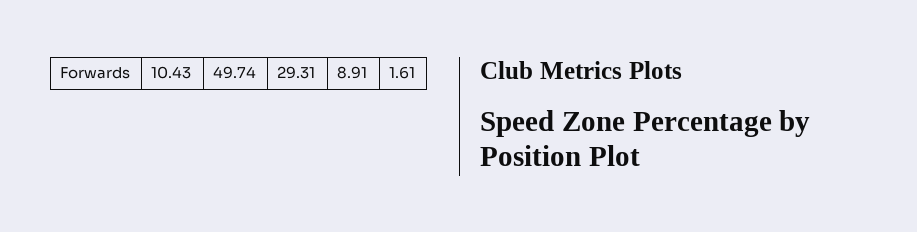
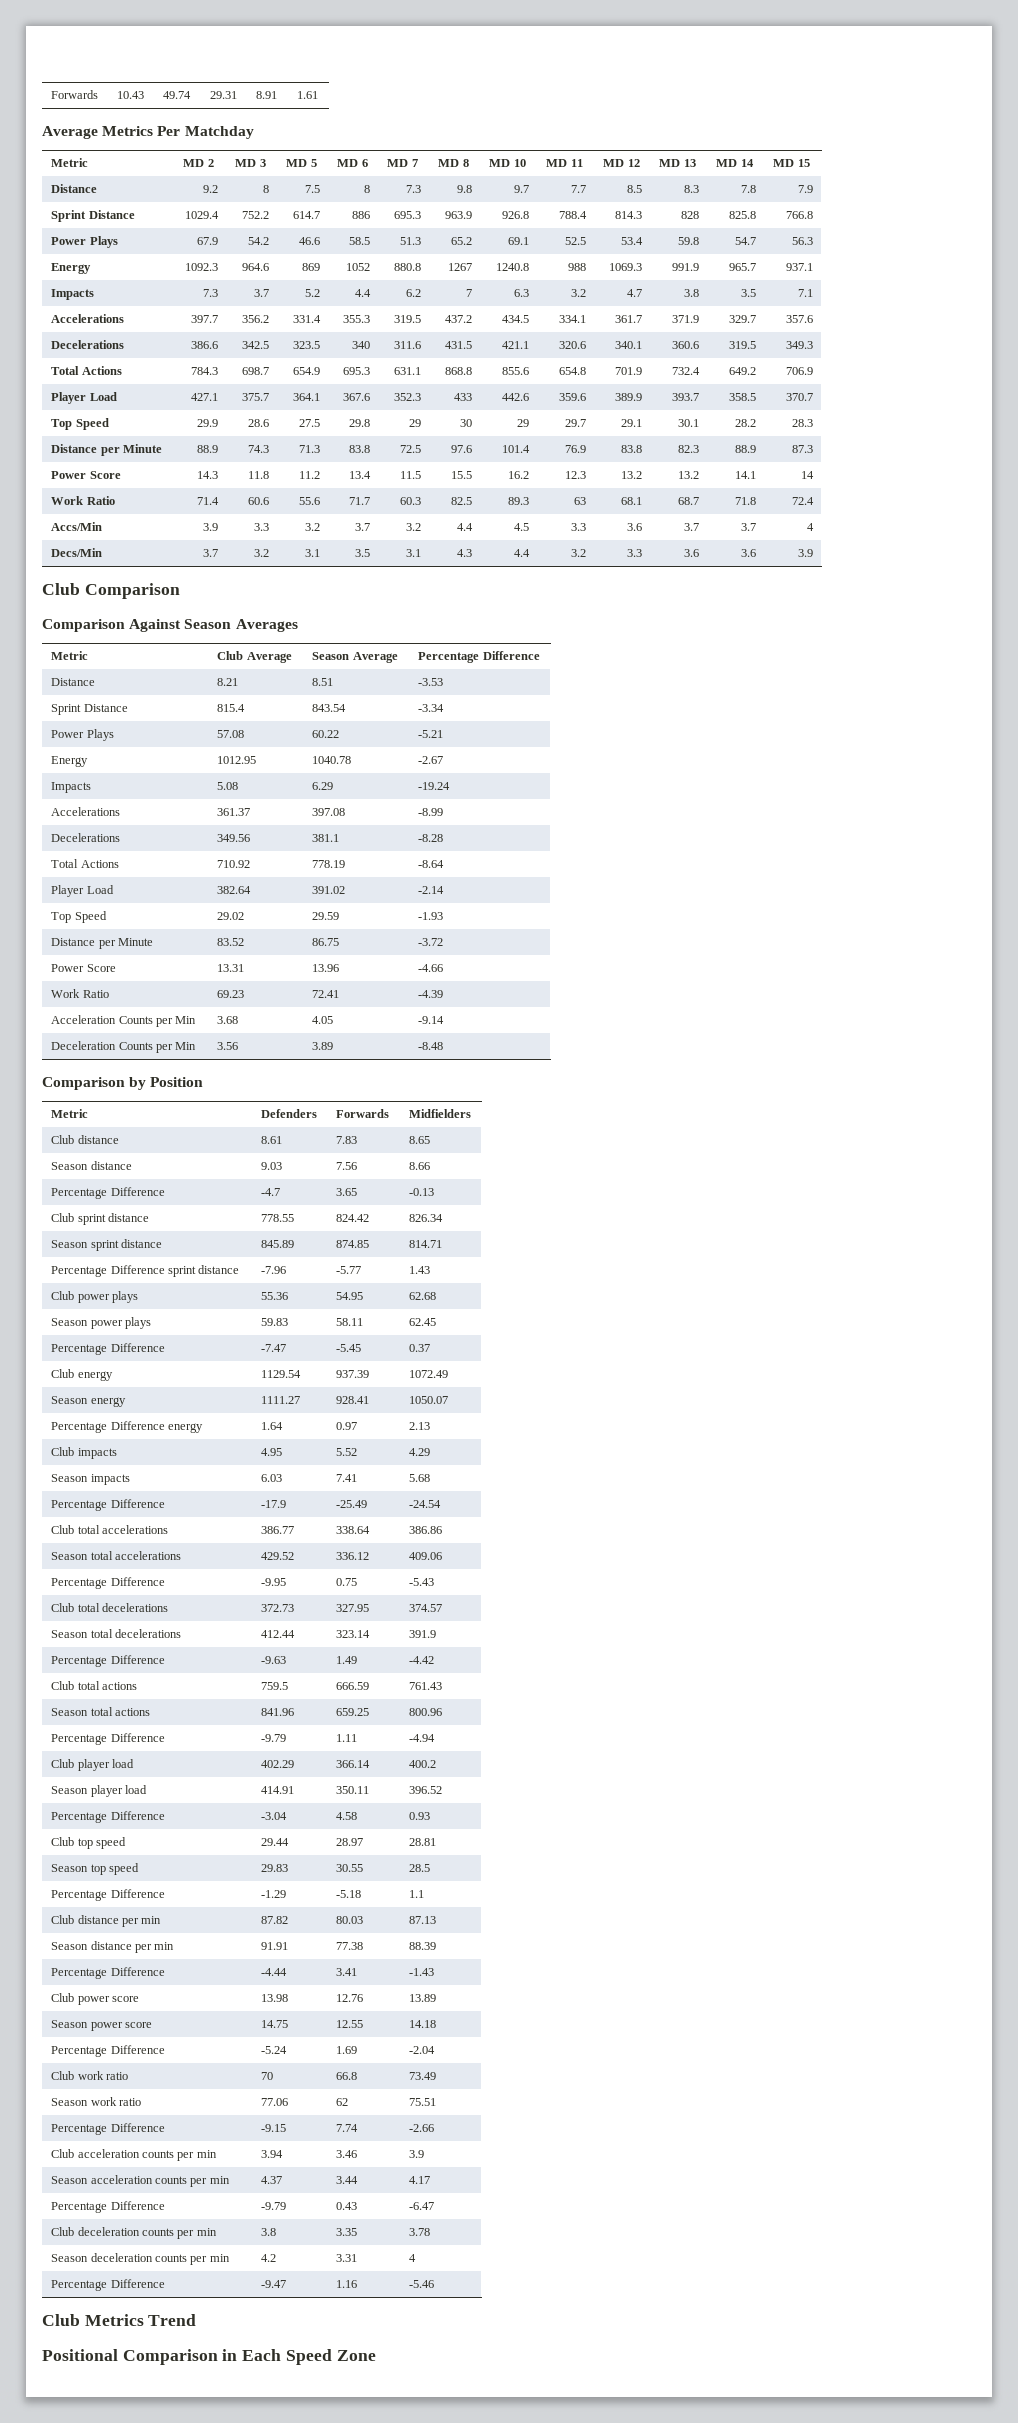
[480,61,682,79] [480,110,811,137] [480,145,640,166] Club Metrics Plots // Speed Zone Percentage by Position Plot -> [42,126,254,139] [51,158,89,167] [183,159,214,167] [235,159,266,167] [286,159,317,167] [337,159,368,167] [387,159,418,167] [438,159,469,167] [489,159,526,167] [546,159,583,167] [603,159,640,167] [659,159,696,167] [716,159,754,167] [773,159,810,167] [51,184,98,193] [202,185,218,193] [262,185,269,193] [304,185,320,193] [363,185,370,193] [405,185,421,193] [456,185,472,193] [513,185,529,193] [570,185,586,193] [626,185,642,193] [683,185,699,193] [740,185,756,193] [797,185,813,193] [51,210,135,222] [184,211,219,219] [241,211,269,219] [292,211,320,219] [351,211,370,219] [393,211,421,219] [444,211,472,219] [501,211,529,219] [558,211,587,219] [614,211,642,219] [680,211,699,219] [728,211,756,219] [785,211,813,219] [51,236,118,248] [196,237,218,245] [247,237,269,245] [298,237,320,245] [348,237,370,245] [399,237,421,245] [450,237,472,245] [507,237,529,245] [564,237,586,245] [620,237,643,245] [677,237,699,245] [734,237,756,245] [791,237,813,245] [51,263,92,274] [184,263,218,271] [241,263,269,271] [301,263,320,271] [345,263,370,271] [393,263,421,271] [447,263,472,271] [495,263,529,271] [567,263,586,271] [608,263,642,271] [671,263,699,271] [728,263,756,271] [785,263,813,271] [51,289,95,300] [202,289,218,297] [253,289,269,297] [304,289,320,297] [354,289,371,297] [405,289,421,297] [465,289,472,297] [513,289,529,297] [570,289,586,297] [626,289,642,297] [683,289,699,297] [740,289,756,297] [797,289,813,297] [51,314,125,323] [190,315,218,323] [241,315,269,323] [292,315,321,323] [342,315,370,323] [393,315,421,323] [444,315,472,323] [501,315,529,323] [558,315,586,323] [614,315,642,323] [671,315,699,323] [728,315,756,323] [785,315,813,323] [51,340,125,349] [190,341,218,349] [241,341,269,349] [292,341,320,349] [351,341,370,349] [393,341,421,349] [444,341,472,349] [501,341,529,349] [558,341,586,349] [614,341,642,349] [671,341,699,349] [728,341,756,349] [785,341,813,349] [51,366,122,375] [190,367,218,375] [241,367,269,375] [292,367,320,375] [342,367,370,375] [393,367,421,375] [444,367,472,375] [501,367,529,375] [558,367,586,375] [614,367,642,375] [671,367,700,375] [728,367,756,375] [785,367,813,375] [51,392,117,404] [190,393,218,401] [241,393,269,401] [292,393,320,401] [342,393,370,401] [393,393,421,401] [453,393,472,401] [501,393,529,401] [558,393,586,401] [614,393,642,401] [671,393,699,401] [728,393,756,401] [785,393,813,401] [51,418,109,430] [196,419,218,427] [247,419,269,427] [298,419,320,427] [348,419,370,427] [408,419,421,427] [459,419,472,427] [516,419,529,427] [564,419,586,427] [620,419,642,427] [677,419,699,427] [734,419,756,427] [791,419,813,427] [51,444,162,456] [196,445,218,453] [247,445,269,453] [298,445,320,453] [348,445,370,453] [399,445,421,453] [450,445,472,453] [501,445,530,453] [564,445,586,453] [620,445,642,453] [677,445,699,453] [734,445,756,453] [791,445,813,453] [51,471,121,479] [196,471,218,479] [247,471,269,479] [298,471,320,479] [348,471,371,479] [399,471,421,479] [450,471,472,479] [507,471,529,479] [564,471,586,479] [620,471,642,479] [677,471,699,479] [734,471,756,479] [800,471,814,479] [51,496,115,505] [196,497,219,505] [247,497,269,505] [298,497,320,505] [348,497,370,505] [399,497,421,505] [450,497,472,505] [507,497,529,505] [573,497,586,505] [620,497,642,505] [677,497,699,505] [734,497,756,505] [791,497,814,505] [51,522,103,531] [202,523,218,531] [253,523,269,531] [304,523,320,531] [354,523,370,531] [405,523,421,531] [456,523,473,531] [513,523,529,531] [570,523,586,531] [626,523,642,531] [683,523,699,531] [740,523,756,531] [806,523,814,531] [51,548,103,557] [202,549,218,557] [253,549,269,557] [304,549,320,557] [354,549,370,557] [405,549,421,557] [456,549,472,557] [513,549,530,557] [570,549,586,557] [626,549,642,557] [683,549,699,557] [740,549,756,557] [797,549,813,557] [42,583,180,599] [42,619,298,632] [51,651,89,660] [217,651,292,663] [312,652,398,663] [418,651,540,663] [51,678,96,686] [217,678,239,686] [312,678,334,686] [418,678,444,686] [51,704,128,715] [217,704,246,712] [312,704,347,712] [418,704,445,712] [51,729,114,741] [217,730,245,738] [312,730,340,738] [418,730,444,738] [51,756,89,767] [217,756,257,764] [312,756,352,764] [418,756,444,764] [51,782,92,793] [217,782,239,790] [312,782,334,790] [418,782,451,790] [51,807,121,816] [217,808,251,816] [312,808,346,816] [418,808,444,816] [51,833,121,842] [217,834,251,842] [312,834,340,842] [418,834,444,842] [51,859,119,868] [217,860,251,868] [312,860,346,868] [418,860,445,868] [51,885,114,897] [217,886,252,894] [312,886,346,894] [418,886,445,894] [51,911,107,923] [217,912,245,920] [312,912,340,920] [418,912,444,920] [51,938,153,949] [217,938,245,946] [312,938,340,946] [418,938,444,946] [51,964,116,972] [217,964,245,972] [312,964,340,972] [418,964,444,972] [51,989,109,998] [217,990,245,998] [312,990,340,998] [418,990,444,998] [51,1015,197,1027] [217,1016,239,1024] [312,1016,334,1024] [418,1016,445,1024] [51,1041,197,1053] [217,1042,239,1050] [312,1042,334,1050] [418,1042,444,1050] [42,1077,204,1090] [51,1109,89,1118] [261,1109,318,1118] [336,1109,390,1118] [409,1109,472,1118] [51,1135,119,1144] [261,1136,283,1144] [336,1136,358,1144] [409,1136,431,1144] [51,1161,132,1170] [261,1162,283,1170] [336,1162,358,1170] [409,1162,431,1170] [51,1187,165,1199] [261,1188,281,1196] [336,1188,358,1196] [409,1188,435,1196] [51,1213,149,1225] [261,1214,295,1222] [336,1214,370,1222] [409,1214,444,1222] [51,1239,162,1251] [261,1240,295,1248] [336,1240,370,1248] [409,1240,443,1248] [51,1265,240,1277] [261,1266,287,1274] [336,1266,362,1274] [409,1266,431,1274] [51,1291,138,1303] [261,1292,289,1300] [336,1292,364,1300] [409,1292,437,1300] [51,1317,151,1329] [261,1318,289,1326] [336,1318,364,1326] [409,1318,437,1326] [51,1343,165,1355] [261,1344,287,1352] [336,1344,362,1352] [409,1344,431,1352] [51,1369,113,1381] [261,1370,302,1378] [336,1370,370,1378] [409,1370,449,1378] [51,1396,126,1407] [261,1396,301,1404] [336,1396,370,1404] [409,1396,449,1404] [51,1421,203,1433] [261,1422,284,1430] [336,1422,358,1430] [409,1422,431,1430] [51,1447,117,1459] [261,1448,283,1456] [336,1448,358,1456] [409,1448,431,1456] [51,1474,130,1485] [261,1474,283,1482] [336,1474,358,1482] [409,1474,431,1482] [51,1499,165,1511] [261,1500,287,1508] [336,1500,368,1508] [409,1500,442,1508] [51,1525,168,1534] [261,1526,295,1534] [336,1526,371,1534] [409,1526,443,1534] [51,1551,181,1560] [261,1552,295,1560] [336,1552,370,1560] [409,1552,443,1560] [51,1577,165,1589] [261,1578,287,1586] [336,1578,358,1586] [409,1578,435,1586] [51,1603,168,1612] [261,1604,295,1612] [336,1604,370,1612] [409,1604,443,1612] [51,1629,181,1638] [261,1630,296,1638] [336,1630,371,1638] [409,1630,437,1638] [51,1655,165,1667] [261,1656,287,1664] [336,1656,358,1664] [409,1656,435,1664] [51,1681,137,1690] [261,1682,289,1690] [336,1682,370,1690] [409,1682,443,1690] [51,1707,150,1716] [261,1708,295,1716] [336,1708,370,1716] [409,1708,443,1716] [51,1733,165,1745] [261,1734,287,1742] [336,1734,358,1742] [409,1734,436,1742] [51,1759,134,1771] [261,1760,295,1768] [336,1760,371,1768] [409,1760,437,1768] [51,1785,147,1797] [261,1786,295,1794] [336,1786,370,1794] [409,1786,443,1794] [51,1811,165,1823] [261,1812,288,1820] [336,1812,358,1820] [409,1812,431,1820] [51,1837,126,1849] [261,1838,290,1846] [336,1838,364,1846] [409,1838,437,1846] [51,1863,139,1875] [261,1864,289,1872] [336,1864,364,1872] [409,1864,431,1872] [51,1889,165,1901] [261,1890,287,1898] [336,1890,362,1898] [409,1890,425,1898] [51,1915,162,1927] [261,1916,289,1924] [336,1916,364,1924] [409,1916,437,1924] [51,1941,175,1953] [261,1942,289,1950] [336,1942,364,1950] [409,1942,437,1950] [51,1967,165,1979] [261,1968,288,1976] [336,1968,358,1976] [409,1968,435,1976] [51,1993,139,2005] [261,1994,289,2002] [336,1994,364,2002] [409,1994,437,2002] [51,2020,152,2031] [261,2020,289,2028] [336,2020,364,2028] [409,2020,437,2028] [51,2045,165,2057] [261,2046,288,2054] [336,2046,358,2054] [409,2046,436,2054] [51,2071,128,2080] [261,2072,274,2080] [336,2072,358,2080] [409,2072,437,2080] [51,2097,141,2106] [261,2098,289,2106] [336,2098,349,2106] [409,2098,437,2106] [51,2123,165,2135] [261,2124,287,2132] [336,2124,359,2132] [409,2124,435,2132] [51,2149,217,2161] [261,2150,284,2158] [336,2150,358,2158] [409,2150,425,2158] [51,2175,230,2187] [261,2176,283,2184] [336,2176,359,2184] [409,2176,431,2184] [51,2201,165,2213] [261,2202,287,2210] [336,2202,358,2210] [409,2202,435,2210] [51,2227,217,2239] [261,2228,277,2236] [336,2228,358,2236] [409,2228,431,2236] [51,2253,230,2265] [261,2254,277,2262] [336,2254,358,2262] [409,2254,417,2262] [51,2279,165,2291] [261,2280,287,2288] [336,2280,358,2288] [409,2280,435,2288] [42,2314,197,2326] [42,2349,376,2365] Average Metrics Per Matchday // Metric | MD 2 | MD 3 | MD 5 | MD 6 | MD 7 | MD 8 | MD 10 | MD 11 | MD 12 | MD 13 | MD 14 | MD 15 // Distance | 9.2 | 8 | 7.5 | 8 | 7.3 | 9.8 | 9.7 | 7.7 | 8.5 | 8.3 | 7.8 | 7.9 // Sprint Distance | 1029.4 | 752.2 | 614.7 | 886 | 695.3 | 963.9 | 926.8 | 788.4 | 814.3 | 828 | 825.8 | 766.8 // Power Plays | 67.9 | 54.2 | 46.6 | 58.5 | 51.3 | 65.2 | 69.1 | 52.5 | 53.4 | 59.8 | 54.7 | 56.3 // Energy | 1092.3 | 964.6 | 869 | 1052 | 880.8 | 1267 | 1240.8 | 988 | 1069.3 | 991.9 | 965.7 | 937.1 // Impacts | 7.3 | 3.7 | 5.2 | 4.4 | 6.2 | 7 | 6.3 | 3.2 | 4.7 | 3.8 | 3.5 | 7.1 // Accelerations | 397.7 | 356.2 | 331.4 | 355.3 | 319.5 | 437.2 | 434.5 | 334.1 | 361.7 | 371.9 | 329.7 | 357.6 // Decelerations | 386.6 | 342.5 | 323.5 | 340 | 311.6 | 431.5 | 421.1 | 320.6 | 340.1 | 360.6 | 319.5 | 349.3 // Total Actions | 784.3 | 698.7 | 654.9 | 695.3 | 631.1 | 868.8 | 855.6 | 654.8 | 701.9 | 732.4 | 649.2 | 706.9 // Player Load | 427.1 | 375.7 | 364.1 | 367.6 | 352.3 | 433 | 442.6 | 359.6 | 389.9 | 393.7 | 358.5 | 370.7 // Top Speed | 29.9 | 28.6 | 27.5 | 29.8 | 29 | 30 | 29 | 29.7 | 29.1 | 30.1 | 28.2 | 28.3 // Distance per Minute | 88.9 | 74.3 | 71.3 | 83.8 | 72.5 | 97.6 | 101.4 | 76.9 | 83.8 | 82.3 | 88.9 | 87.3 // Power Score | 14.3 | 11.8 | 11.2 | 13.4 | 11.5 | 15.5 | 16.2 | 12.3 | 13.2 | 13.2 | 14.1 | 14 // Work Ratio | 71.4 | 60.6 | 55.6 | 71.7 | 60.3 | 82.5 | 89.3 | 63 | 68.1 | 68.7 | 71.8 | 72.4 // Accs/Min | 3.9 | 3.3 | 3.2 | 3.7 | 3.2 | 4.4 | 4.5 | 3.3 | 3.6 | 3.7 | 3.7 | 4 // Decs/Min | 3.7 | 3.2 | 3.1 | 3.5 | 3.1 | 4.3 | 4.4 | 3.2 | 3.3 | 3.6 | 3.6 | 3.9 // Club Comparison // Comparison Against Season Averages // Metric | Club Average | Season Average | Percentage Difference // Distance | 8.21 | 8.51 | -3.53 // Sprint Distance | 815.4 | 843.54 | -3.34 // Power Plays | 57.08 | 60.22 | -5.21 // Energy | 1012.95 | 1040.78 | -2.67 // Impacts | 5.08 | 6.29 | -19.24 // Accelerations | 361.37 | 397.08 | -8.99 // Decelerations | 349.56 | 381.1 | -8.28 // Total Actions | 710.92 | 778.19 | -8.64 // Player Load | 382.64 | 391.02 | -2.14 // Top Speed | 29.02 | 29.59 | -1.93 // Distance per Minute | 83.52 | 86.75 | -3.72 // Power Score | 13.31 | 13.96 | -4.66 // Work Ratio | 69.23 | 72.41 | -4.39 // Acceleration Counts per Min | 3.68 | 4.05 | -9.14 // Deceleration Counts per Min | 3.56 | 3.89 | -8.48 // Comparison by Position // Metric | Defenders | Forwards | Midfielders // Club distance | 8.61 | 7.83 | 8.65 // Season distance | 9.03 | 7.56 | 8.66 // Percentage Difference | -4.7 | 3.65 | -0.13 // Club sprint distance | 778.55 | 824.42 | 826.34 // Season sprint distance | 845.89 | 874.85 | 814.71 // Percentage Difference sprint distance | -7.96 | -5.77 | 1.43 // Club power plays | 55.36 | 54.95 | 62.68 // Season power plays | 59.83 | 58.11 | 62.45 // Percentage Difference | -7.47 | -5.45 | 0.37 // Club energy | 1129.54 | 937.39 | 1072.49 // Season energy | 1111.27 | 928.41 | 1050.07 // Percentage Difference energy | 1.64 | 0.97 | 2.13 // Club impacts | 4.95 | 5.52 | 4.29 // Season impacts | 6.03 | 7.41 | 5.68 // Percentage Difference | -17.9 | -25.49 | -24.54 // Club total accelerations | 386.77 | 338.64 | 386.86 // Season total accelerations | 429.52 | 336.12 | 409.06 // Percentage Difference | -9.95 | 0.75 | -5.43 // Club total decelerations | 372.73 | 327.95 | 374.57 // Season total decelerations | 412.44 | 323.14 | 391.9 // Percentage Difference | -9.63 | 1.49 | -4.42 // Club total actions | 759.5 | 666.59 | 761.43 // Season total actions | 841.96 | 659.25 | 800.96 // Percentage Difference | -9.79 | 1.11 | -4.94 // Club player load | 402.29 | 366.14 | 400.2 // Season player load | 414.91 | 350.11 | 396.52 // Percentage Difference | -3.04 | 4.58 | 0.93 // Club top speed | 29.44 | 28.97 | 28.81 // Season top speed | 29.83 | 30.55 | 28.5 // Percentage Difference | -1.29 | -5.18 | 1.1 // Club distance per min | 87.82 | 80.03 | 87.13 // Season distance per min | 91.91 | 77.38 | 88.39 // Percentage Difference | -4.44 | 3.41 | -1.43 // Club power score | 13.98 | 12.76 | 13.89 // Season power score | 14.75 | 12.55 | 14.18 // Percentage Difference | -5.24 | 1.69 | -2.04 // Club work ratio | 70 | 66.8 | 73.49 // Season work ratio | 77.06 | 62 | 75.51 // Percentage Difference | -9.15 | 7.74 | -2.66 // Club acceleration counts per min | 3.94 | 3.46 | 3.9 // Season acceleration counts per min | 4.37 | 3.44 | 4.17 // Percentage Difference | -9.79 | 0.43 | -6.47 // Club deceleration counts per min | 3.8 | 3.35 | 3.78 // Season deceleration counts per min | 4.2 | 3.31 | 4 // Percentage Difference | -9.47 | 1.16 | -5.46 // Club Metrics Trend // Positional Comparison in Each Speed Zone

